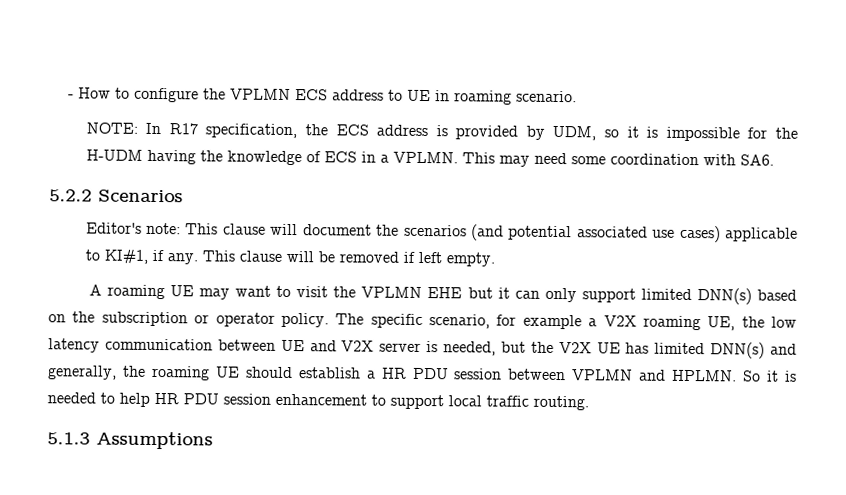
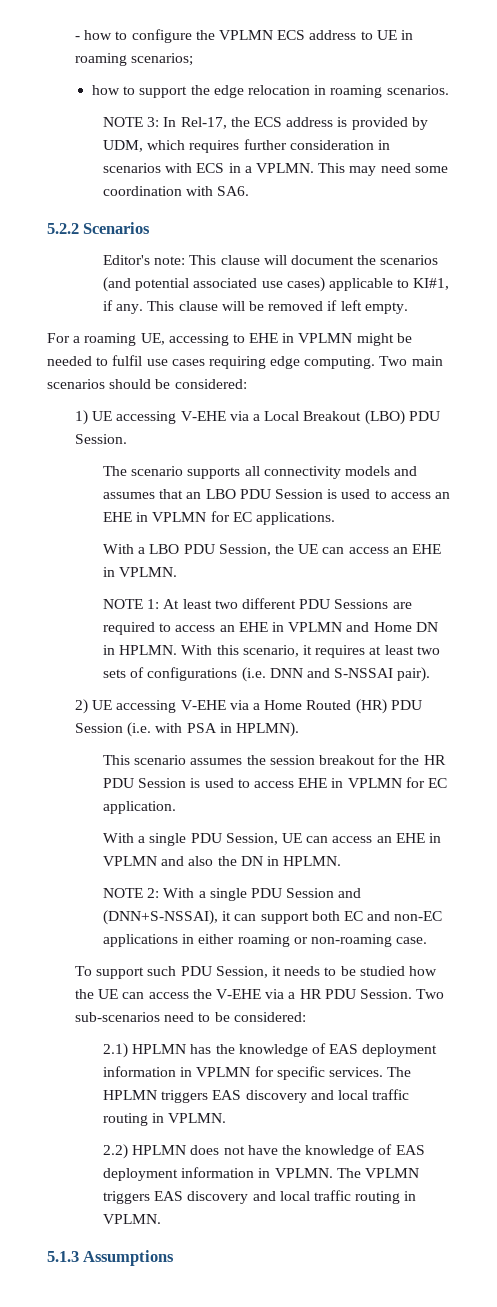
[78,87,112,99] How -> [84,30,113,40] how
[516,90,578,103] [85,122,298,139] scenario. // NOTE: In R17 specification, -> [131,53,194,66] [92,85,449,98] [103,117,227,129] scenarios; // how to support the edge relocation in roaming scenarios. // NOTE 3: In Rel-17,
[604,126,798,142] [85,149,321,166] so it is impossible for the H-UDM having the knowledge of -> [147,139,391,153] [103,163,193,173] which requires further consideration in scenarios with
[88,284,797,305] [48,311,797,331] [48,338,797,359] [48,365,797,382] [47,392,589,411] A roaming UE may want to visit the VPLMN EHE but it can only support limited DNN(s) based on the subscription or operator policy. The specific scenario, for example a V2X roaming UE, the low latency communication between UE and V2X server is needed, but the V2X UE has limited DNN(s) and generally, the roaming UE should establish a HR PDU session between VPLMN and HPLMN. So it is needed to help HR PDU session enhancement to support local traffic routing. -> [47,333,412,346] [47,355,443,369] [47,379,247,389] [75,410,440,425] [75,434,128,444] [103,466,418,479] [103,489,450,499] [103,511,336,525] [103,544,441,556] [103,567,178,577] [103,598,412,609] [103,622,438,635] [103,645,440,658] [103,667,431,682] [75,699,422,714] [75,722,299,737] [103,754,446,765] [103,777,447,788] [103,801,177,814] [103,833,441,846] [103,856,342,866] [103,888,362,901] [103,910,443,925] [103,934,428,947] [75,966,437,979] [75,989,445,999] [75,1012,306,1022] [103,1043,438,1058] [103,1066,412,1080] [103,1089,410,1103] [103,1113,227,1126] [103,1144,425,1159] [103,1167,420,1181] [103,1190,417,1204] [103,1214,162,1224] For a roaming UE, accessing to EHE in VPLMN might be needed to fulfil use cases requiring edge computing. Two main scenarios should be considered: // 1) UE accessing V-EHE via a Local Breakout (LBO) PDU Session. // The scenario supports all connectivity models and assumes that an LBO PDU Session is used to access an EHE in VPLMN for EC applications. // With a LBO PDU Session, the UE can access an EHE in VPLMN. // NOTE 1: At least two different PDU Sessions are required to access an EHE in VPLMN and Home DN in HPLMN. With this scenario, it requires at least two sets of configurations (i.e. DNN and S-NSSAI pair). // 2) UE accessing V-EHE via a Home Routed (HR) PDU Session (i.e. with PSA in HPLMN). // This scenario assumes the session breakout for the HR PDU Session is used to access EHE in VPLMN for EC application. // With a single PDU Session, UE can access an EHE in VPLMN and also the DN in HPLMN. // NOTE 2: With a single PDU Session and (DNN+S-NSSAI), it can support both EC and non-EC applications in either roaming or non-roaming case. // To support such PDU Session, it needs to be studied how the UE can access the V-EHE via a HR PDU Session. Two sub-scenarios need to be considered: // 2.1) HPLMN has the knowledge of EAS deployment information in VPLMN for specific services. The HPLMN triggers EAS discovery and local traffic routing in VPLMN. // 2.2) HPLMN does not have the knowledge of EAS deployment information in VPLMN. The VPLMN triggers EAS discovery and local traffic routing in VPLMN.

